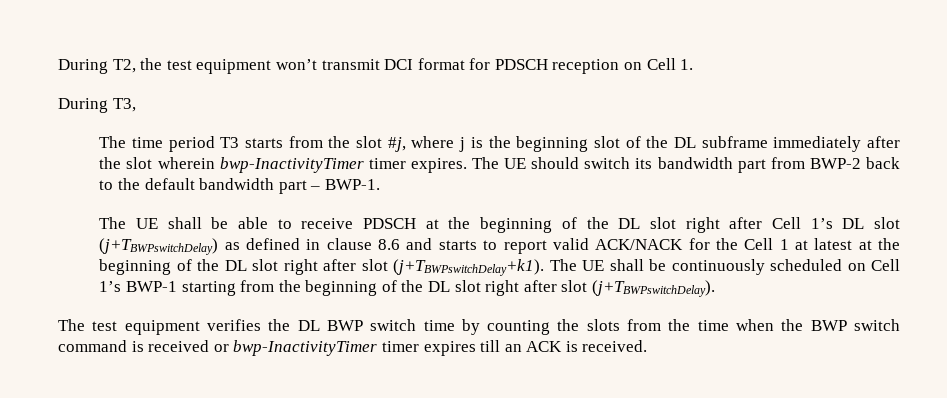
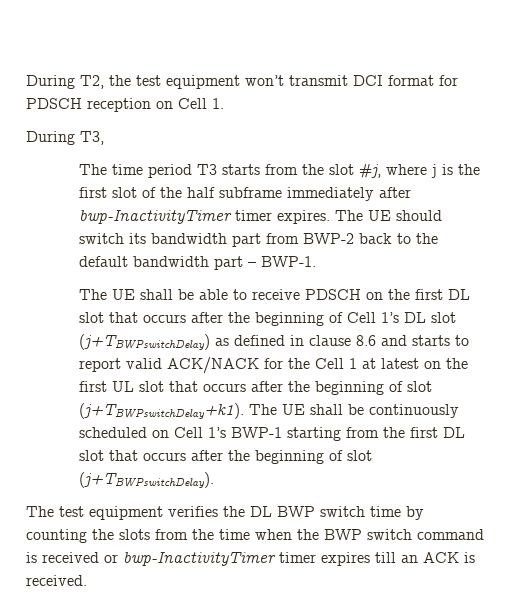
[516,136,589,152] beginning -> [79,187,108,198] first
[673,137,696,148] DL -> [187,187,216,198] half
[99,157,215,169] the slot wherein -> (412, 192) none
[425,217,763,233] at the beginning of the DL slot right after -> [366,289,471,300] [79,312,344,326] on the first DL slot that occurs after the beginning of
[858,238,900,250] [99,259,357,275] at the beginning of the DL slot right after -> [424,358,469,369] [79,381,404,395] on the first UL slot that occurs after the beginning of
[305,280,557,296] beginning of the DL slot right after -> [410,427,466,438] [79,450,344,464] first DL slot that occurs after the beginning of

